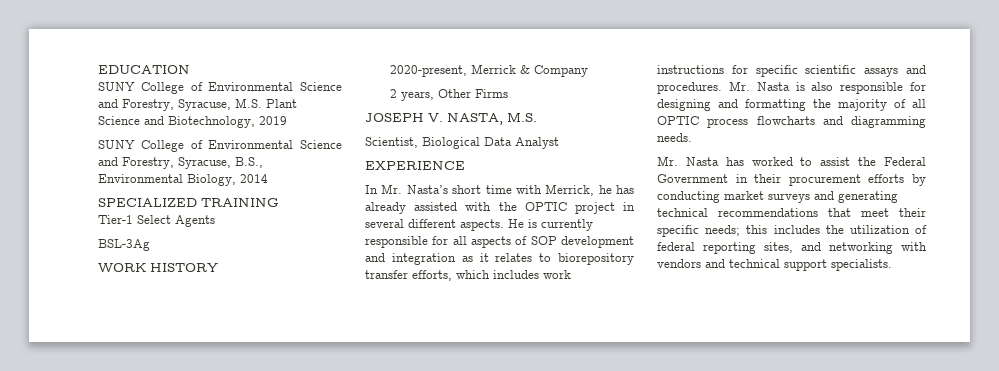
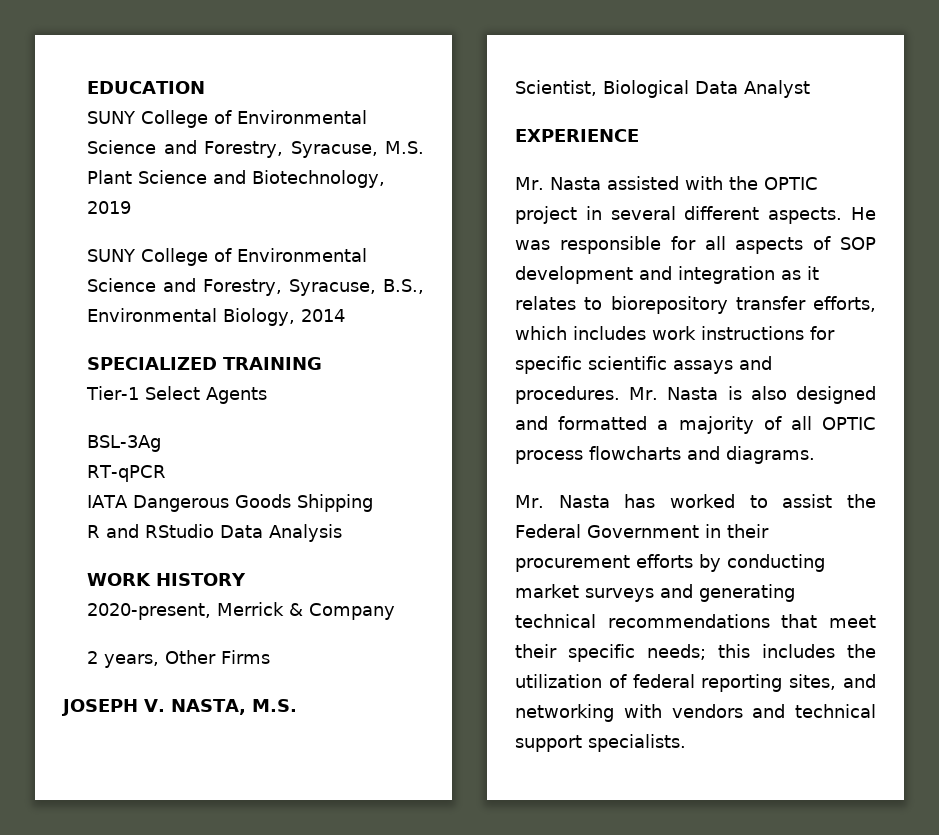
(150, 245) none -> [87,465,167,482] [87,494,374,512] [87,524,343,542] // RT-qPCR // IATA Dangerous Goods Shipping // R and RStudio Data Analysis
[365,184,634,196] [365,202,406,214] In Mr. Nasta’s short time with Merrick, he has already -> [515,177,601,190] Mr. Nasta
[528,219,593,231] is currently -> [515,240,550,250] was
[840,82,926,94] [657,99,831,111] responsible for designing and formatting the -> [796,386,876,404] [515,416,669,430] designed and formatted a
[851,116,926,128] [657,133,692,142] diagramming needs. -> [726,446,815,464] diagrams.

